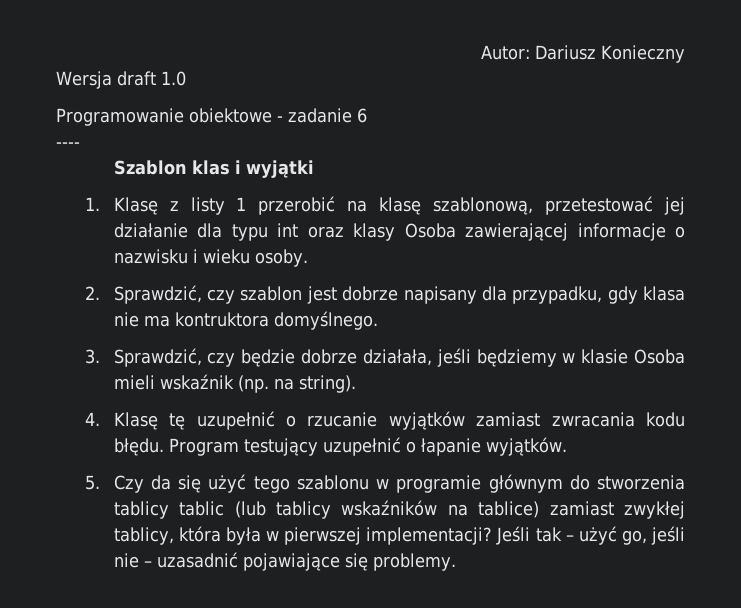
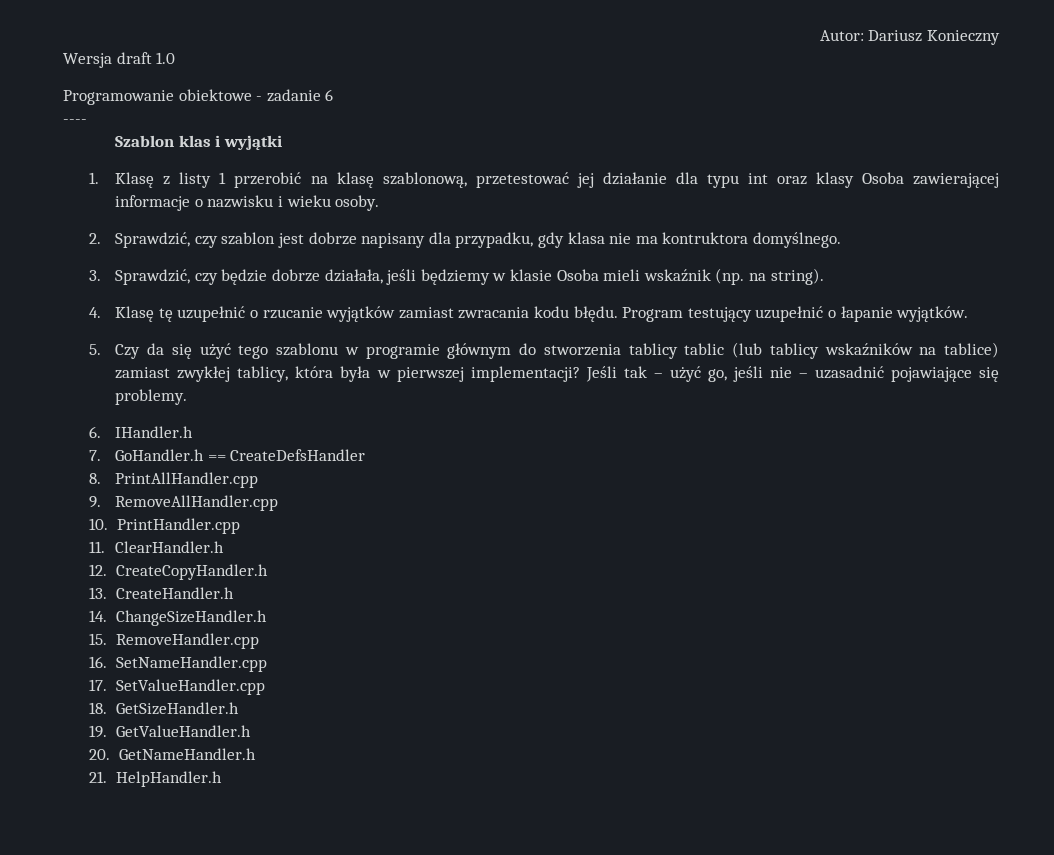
(456, 562) none -> [89,426,194,438] [89,449,366,461] [89,472,259,488] [89,495,279,511] [89,518,240,534] [89,541,225,553] [89,564,268,580] [89,587,234,599] [89,610,267,626] [89,633,259,649] [89,656,267,672] [89,679,265,695] [89,702,239,715] [89,725,251,738] [89,748,256,760] [89,771,222,787] // 6. IHandler.h // 7. GoHandler.h == CreateDefsHandler // 8. PrintAllHandler.cpp // 9. RemoveAllHandler.cpp // 10. PrintHandler.cpp // 11. ClearHandler.h // 12. CreateCopyHandler.h // 13. CreateHandler.h // 14. ChangeSizeHandler.h // 15. RemoveHandler.cpp // 16. SetNameHandler.cpp // 17. SetValueHandler.cpp // 18. GetSizeHandler.h // 19. GetValueHandler.h // 20. GetNameHandler.h // 21. HelpHandler.h

